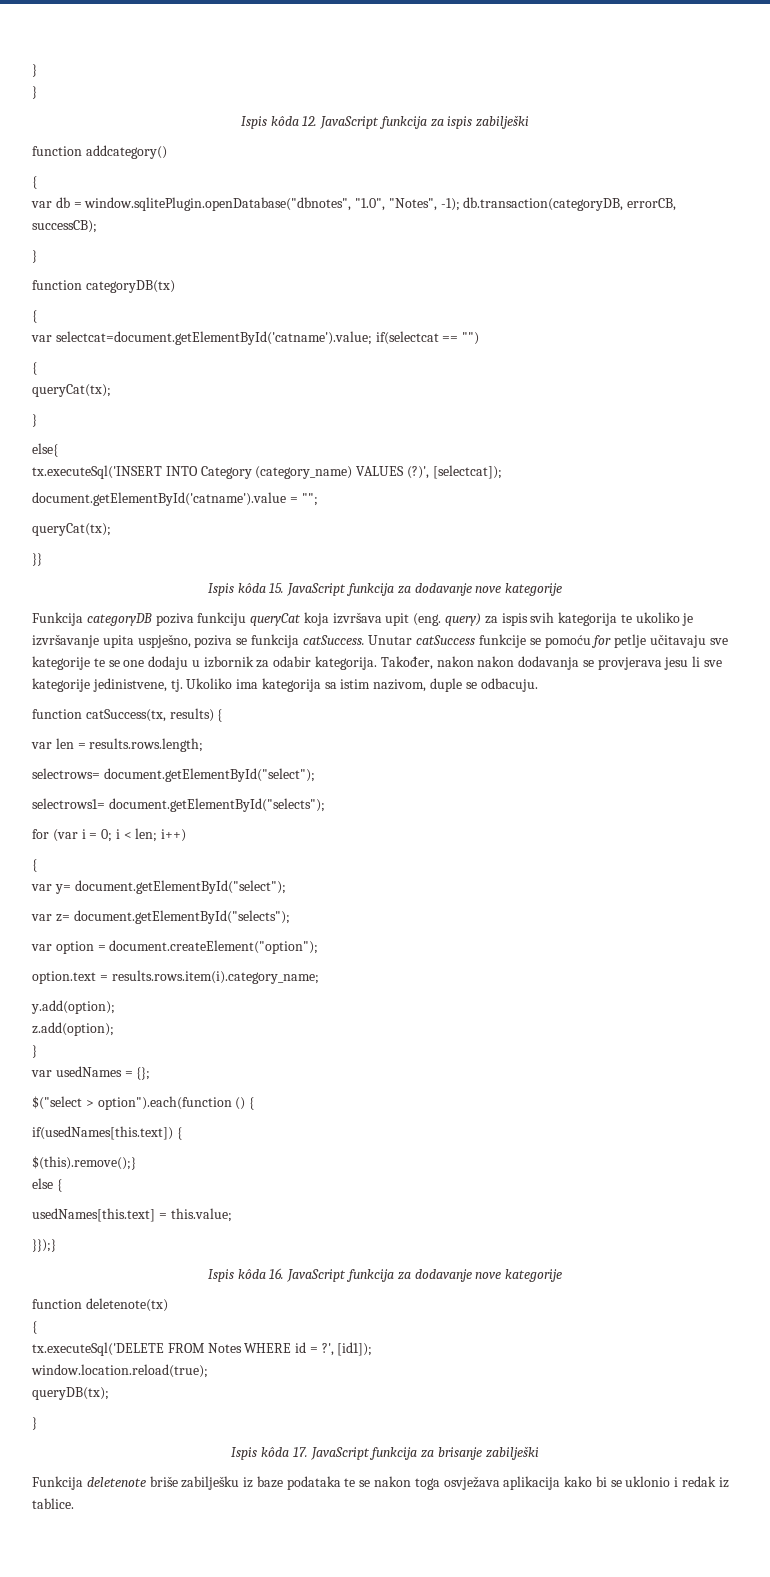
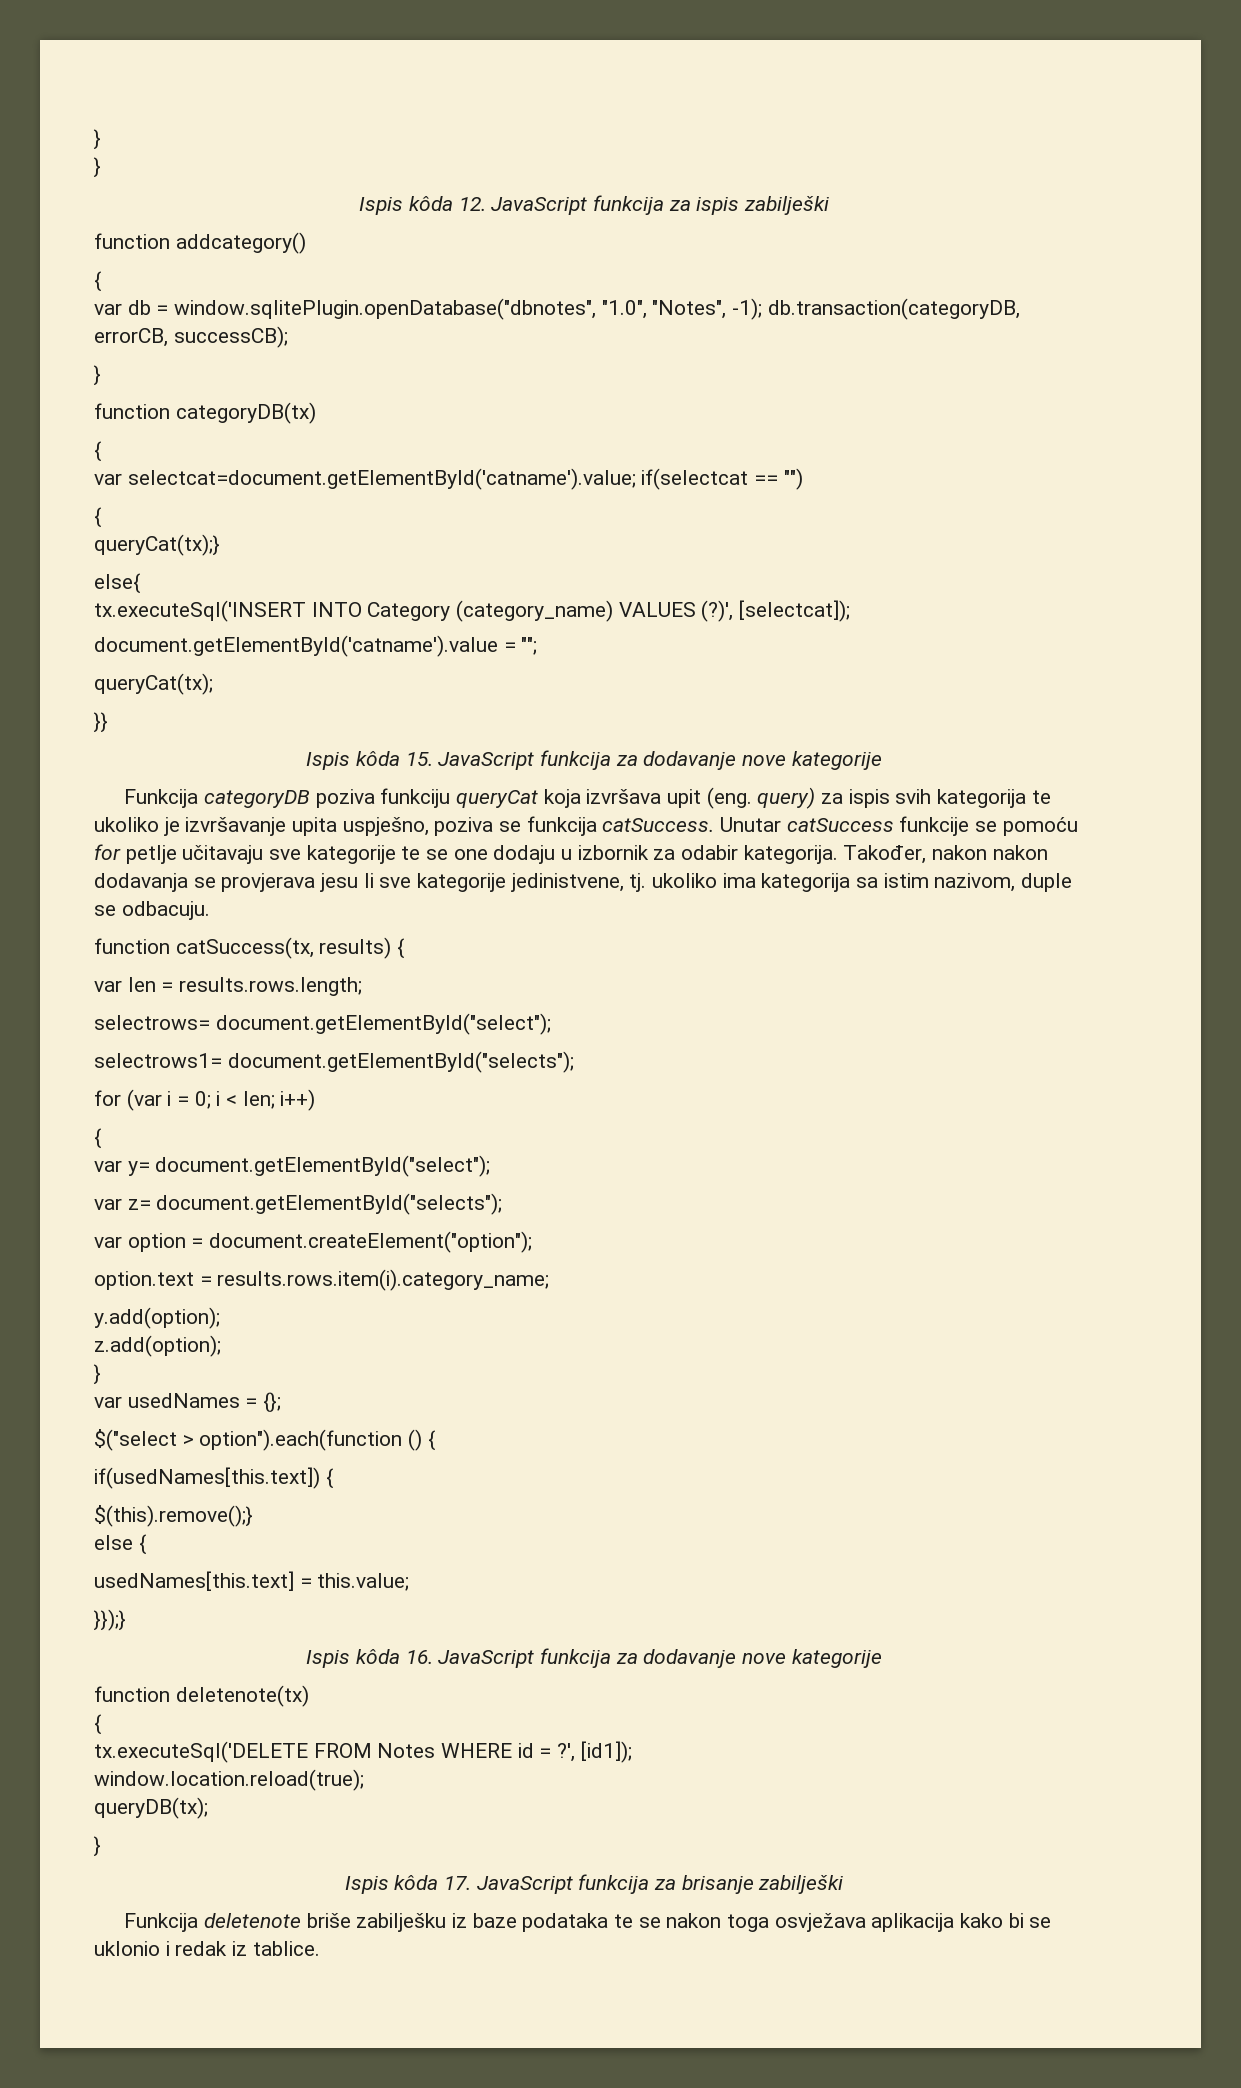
[32,384,111,397] [32,414,37,427] queryCat(tx); // } -> [94,534,220,556] queryCat(tx);}
[186,678,233,689] Ukoliko -> [652,873,718,888] ukoliko

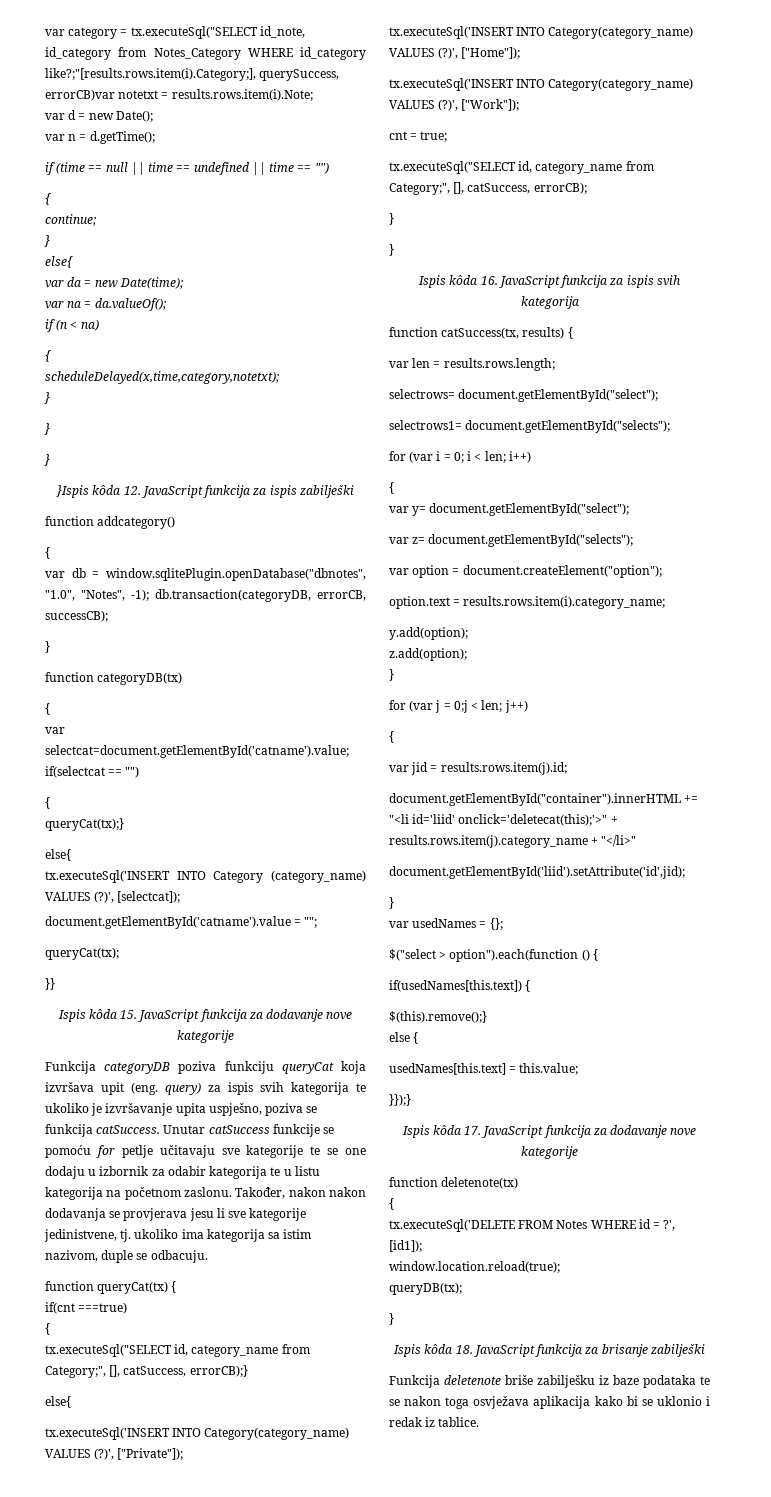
[93,129,101,150] [93,157,101,178] [359,197,404,215] } // } // Ispis -> [45,26,305,39] [45,47,366,60] [45,68,340,81] [45,89,313,101] [45,110,153,122] [45,131,155,144] [45,162,329,175] [45,193,51,205] [45,214,96,226] [44,235,50,247] [45,256,73,268] [45,277,183,289] [45,298,166,311] [45,319,99,332] [45,350,51,362] [45,371,279,384] [44,392,50,404] [44,423,50,435] [44,454,50,466] [56,485,90,498] var category = tx.executeSql("SELECT id_note, id_category from Notes_Category WHERE id_category like?;"[results.rows.item(i).Category;], querySuccess, errorCB)var notetxt = results.rows.item(i).Note; // var d = new Date(); // var n = d.getTime(); // if (time == null || time == undefined || time == "") // { // continue; // } // else{ // var da = new Date(time); // var na = da.valueOf(); // if (n < na) // { // scheduleDelayed(x,time,category,notetxt); // } // } // } // }Ispis
[743,845,838,864] kategorija. -> [209,1166,320,1179] [45,1187,233,1200] kategorija te u listu kategorija na početnom zaslonu.
(210, 910) none -> [45,1281,177,1294] [45,1302,128,1314] [45,1323,50,1335] [45,1344,310,1357] [45,1365,248,1378] [45,1396,71,1408] [45,1427,350,1440] [45,1448,184,1460] [389,26,694,39] [389,47,521,59] [389,78,694,91] [389,99,520,111] [389,131,448,142] [389,161,654,174] [389,182,587,195] [389,213,394,225] [389,244,394,256] [418,275,680,288] [520,296,579,309] // function queryCat(tx) { // if(cnt ===true) // { // tx.executeSql("SELECT id, category_name from Category;", [], catSuccess, errorCB);} // else{ // tx.executeSql('INSERT INTO Category(category_name) VALUES (?)', ["Private"]); // tx.executeSql('INSERT INTO Category(category_name) VALUES (?)', ["Home"]); // tx.executeSql('INSERT INTO Category(category_name) VALUES (?)', ["Work"]); // cnt = true; // tx.executeSql("SELECT id, category_name from Category;", [], catSuccess, errorCB); // } // } // Ispis kôda 16. JavaScript funkcija za ispis svih kategorija
(101, 1374) none -> [389,700,528,713] [389,731,394,743] [389,762,567,775] [389,793,699,806] [389,814,618,826] [389,835,637,848] [389,866,685,879] [389,897,394,909] // for (var j = 0;j < len; j++) // { // var jid = results.rows.item(j).id; // document.getElementById("container").innerHTML += "<li id='liid' onclick='deletecat(this);'>" + results.rows.item(j).category_name + "</li>" // document.getElementById('liid').setAttribute('id',jid); // }
[405,1650,433,1664] 16. -> [464,1126,482,1135] 17.
[443,1876,471,1890] 17. -> [455,1345,473,1354] 18.

